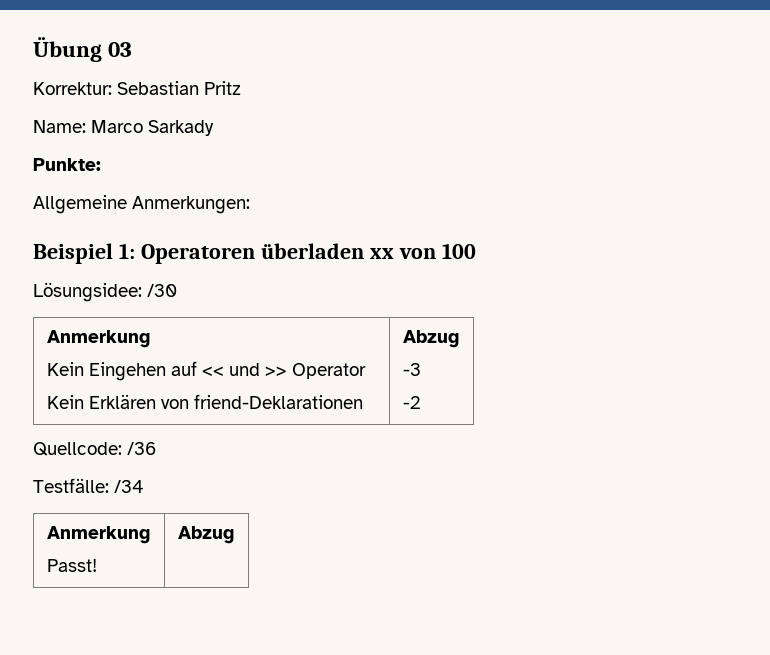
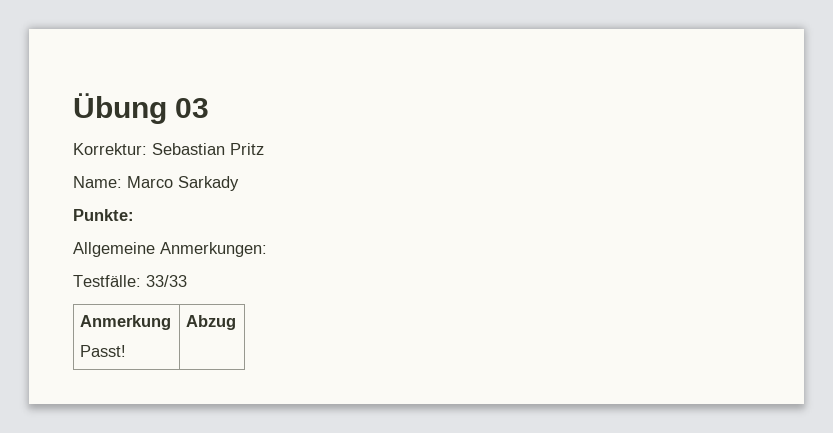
[33,243,476,264] [33,282,178,302] [46,330,150,348] [46,361,367,381] [46,394,363,409] [402,330,459,348] [402,363,421,376] [402,396,420,409] [33,442,157,456] // Beispiel 1: Operatoren überladen xx von 100 // Lösungsidee: /30 // Anmerkung // Kein Eingehen auf << und >> Operator // Kein Erklären von friend-Deklarationen | Abzug // -3 // -2 // Quellcode: /36 -> (267, 249) none
[114,480,145,493] /34 -> [146,275,187,287] 33/33

